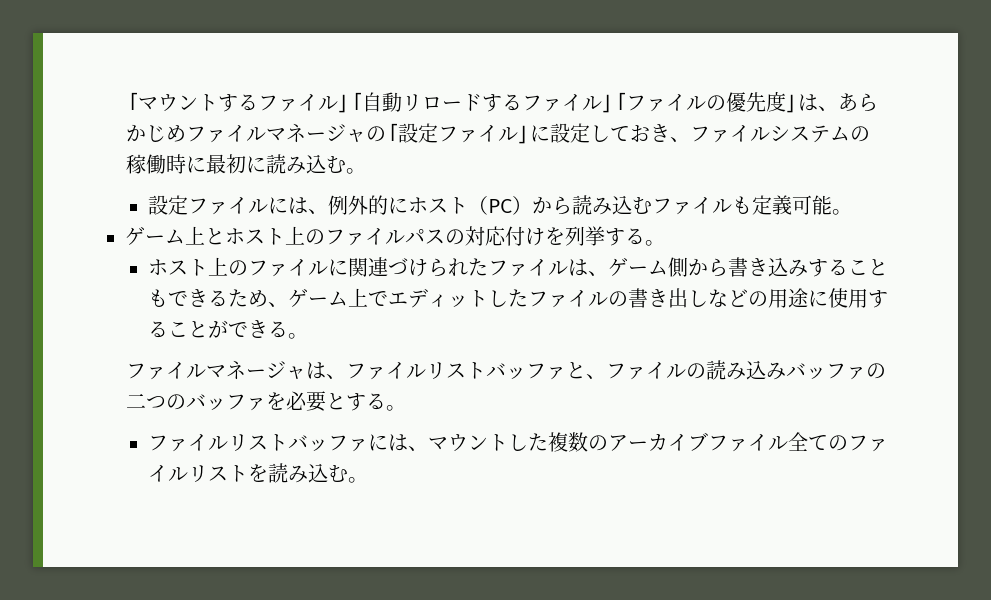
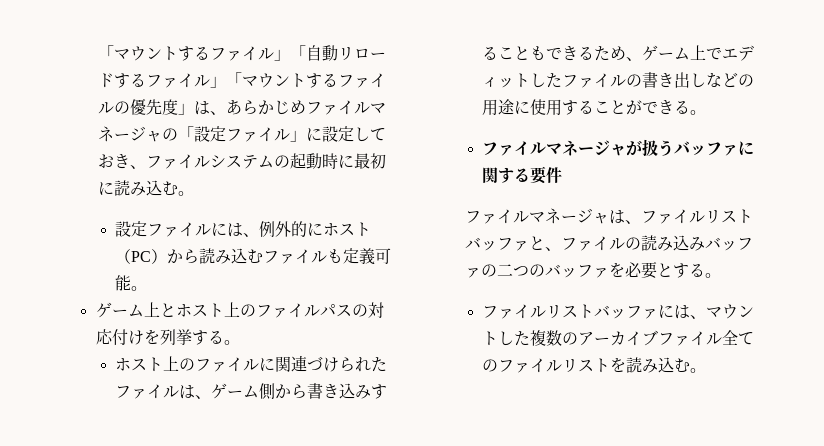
(626, 101) none -> [241,73,338,88] マウントする
[125,154,166,174] 稼働 -> [289,153,322,169] 起動
(308, 336) none -> [482,139,755,156] [482,166,563,184] // ファイルマネージャが扱うバッファに関する要件

